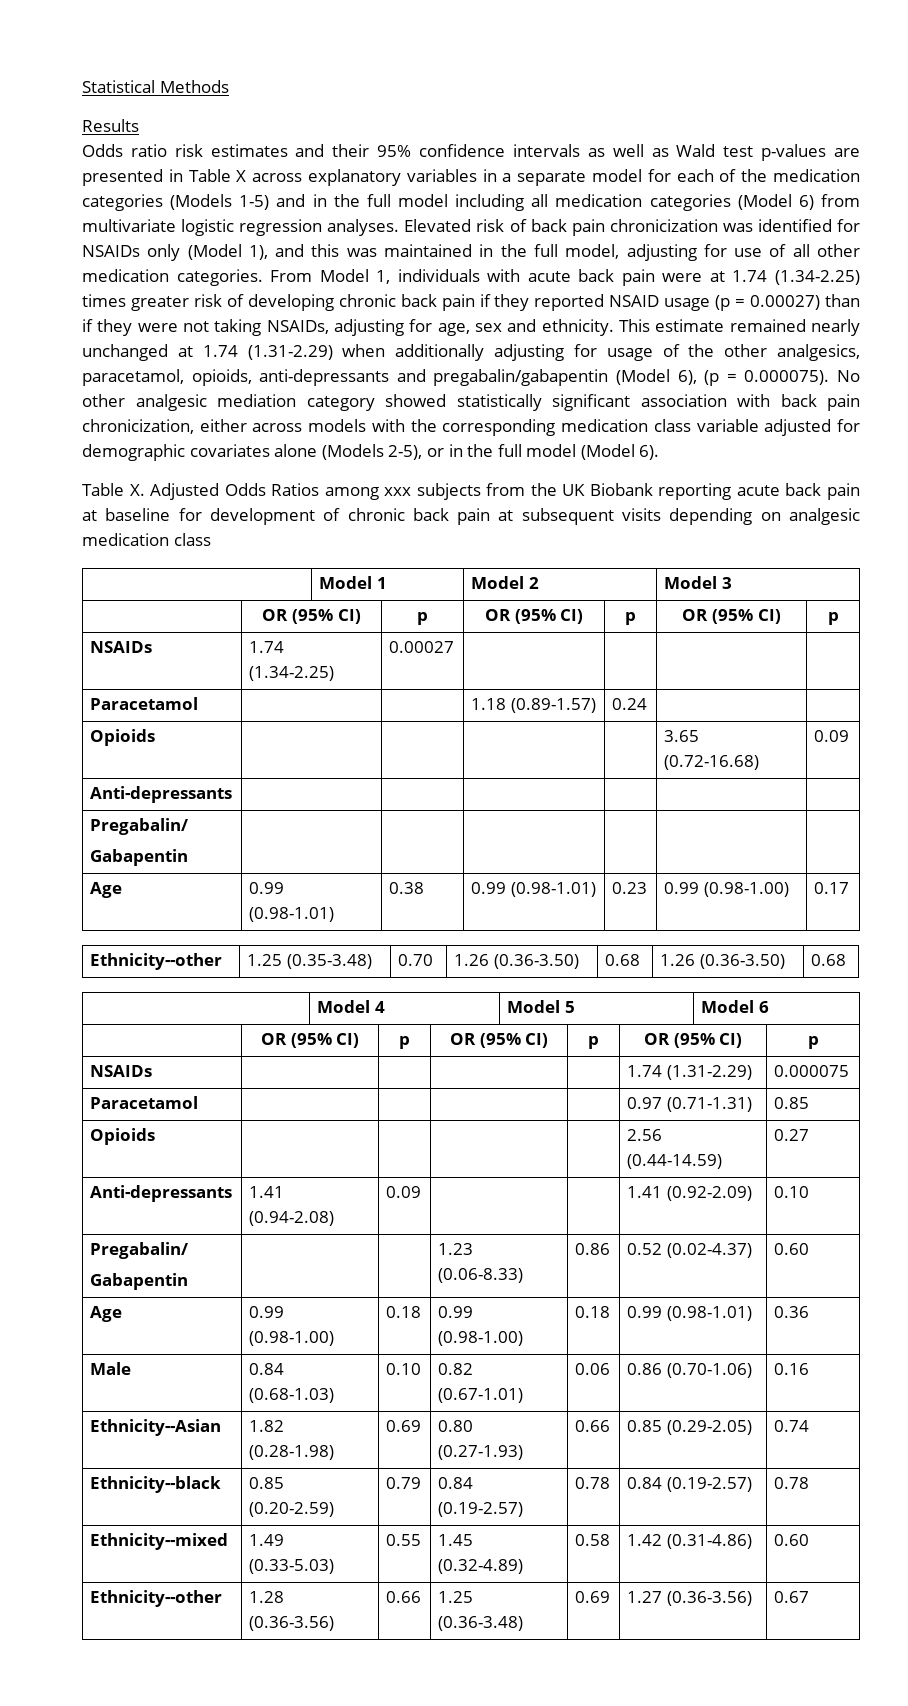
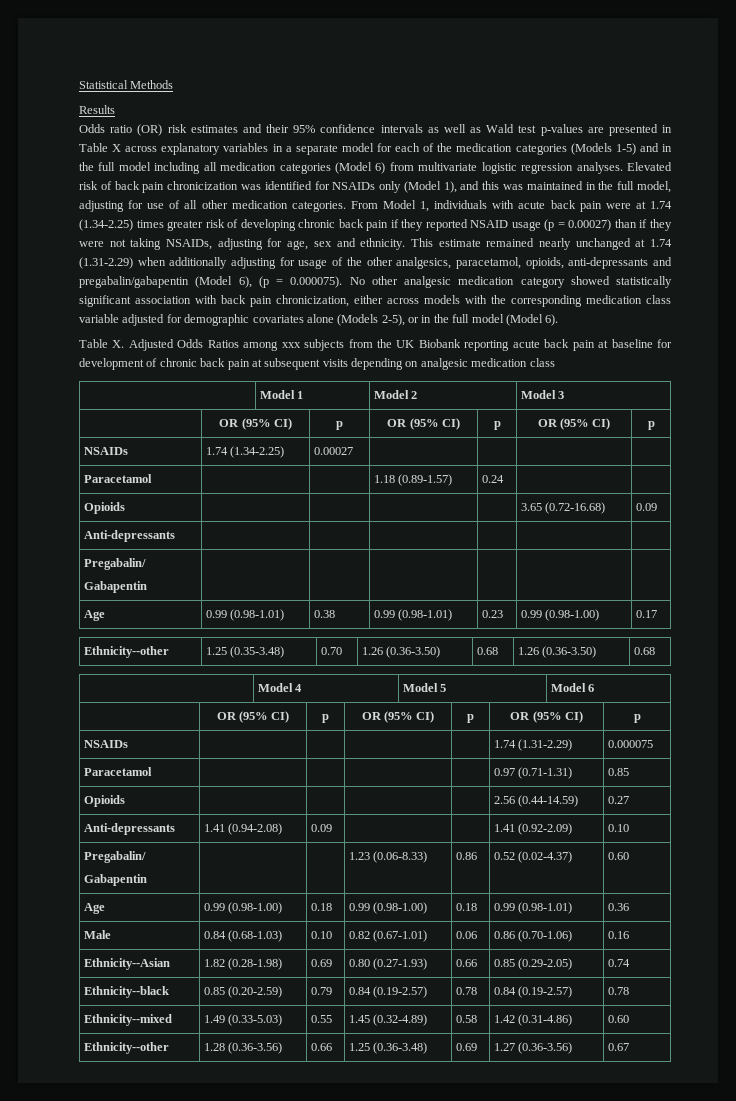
(167, 150) none -> [137,124,163,136] (OR)
[217,394,296,407] mediation -> [458,276,515,285] medication

